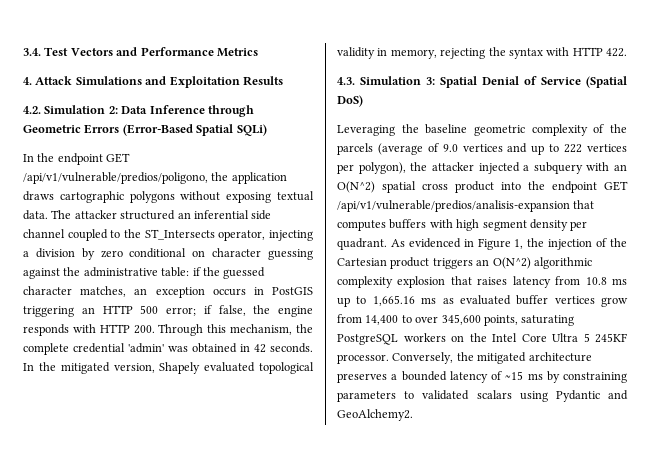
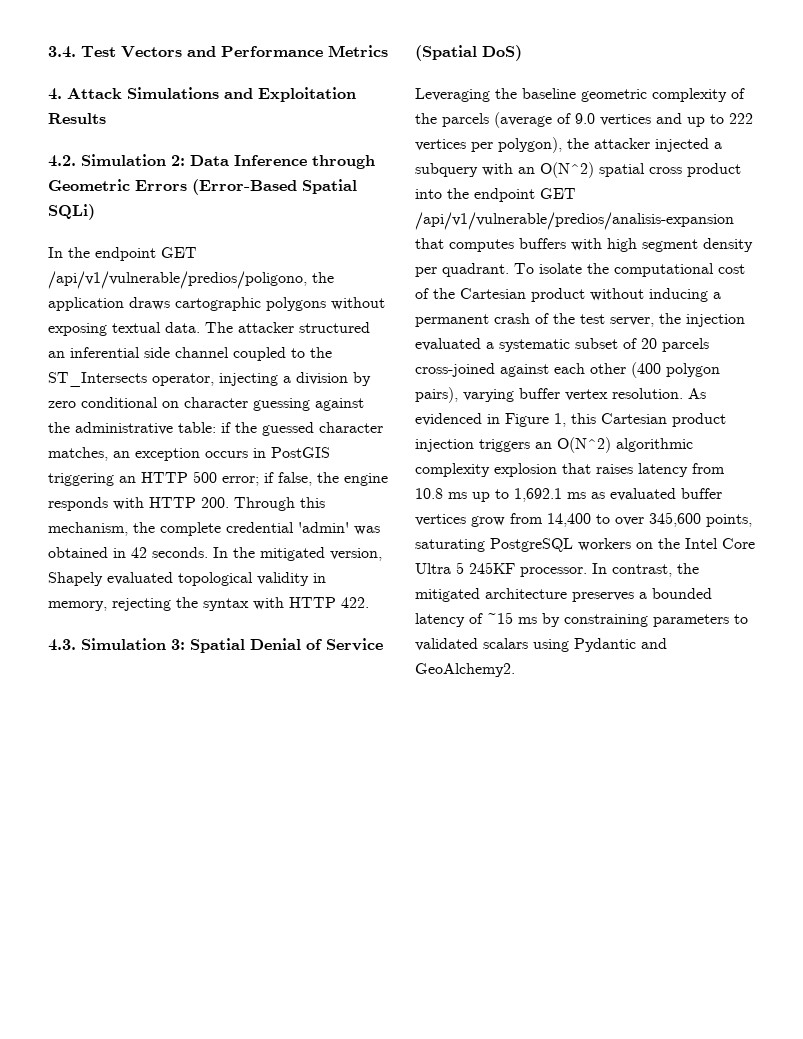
(387, 244) none -> [514,263,745,277] [415,288,721,302] [415,313,745,327] [415,338,709,352] [415,362,720,378] [415,387,683,403] To isolate the computational cost of the Cartesian product without inducing a permanent crash of the test server, the injection evaluated a systematic subset of 20 parcels cross-joined against each other (400 polygon pairs), varying buffer vertex resolution.
[527,238,627,250] [337,257,430,269] the injection of the Cartesian product -> [571,413,726,427] [415,439,474,452] this Cartesian product injection
[372,295,415,306] 1,665.16 -> [514,488,562,502] 1,692.1
[392,352,454,364] Conversely, -> [592,563,672,577] In contrast,

